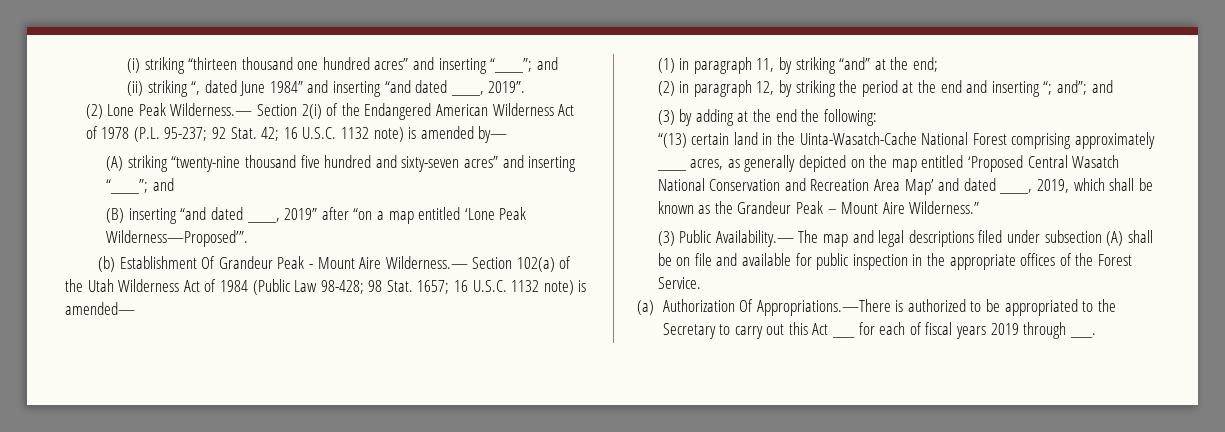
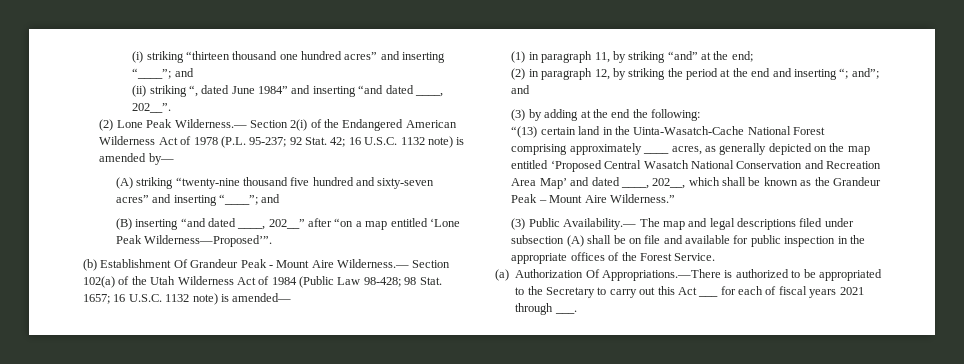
[488,81,526,93] 2019”. -> [132,103,172,113] 202__”.
[284,208,318,220] 2019” -> [268,219,305,229] 202__”
[1036,179,1069,193] 2019, -> [652,178,686,189] 202__,
[990,323,1019,335] 2019 -> [839,287,864,295] 2021

